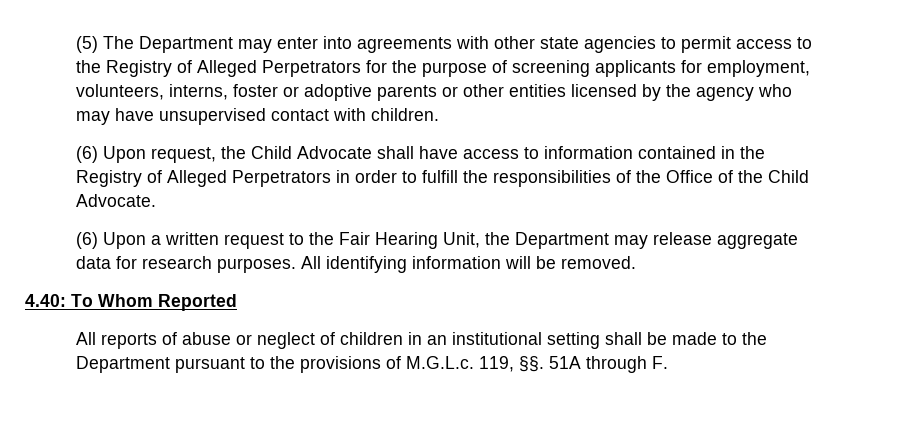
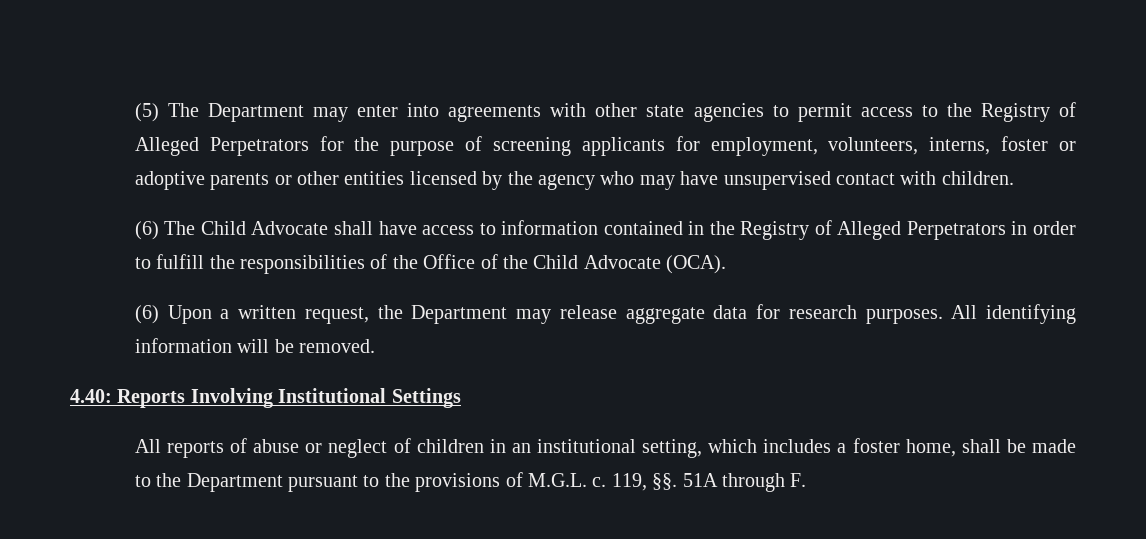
[103,146,247,163] Upon request, the -> [164,221,196,235] The
[76,194,157,207] Advocate. -> [583,255,727,274] Advocate (OCA).
[224,232,481,249] request to the Fair Hearing Unit, -> [304,307,369,324] request,
[71,294,237,311] To Whom Reported -> [117,388,461,408] Reports Involving Institutional Settings
[547,332,601,349] setting -> [642,438,956,458] setting, which includes a foster home,
[406,356,475,369] M.G.L.c. -> [528,473,607,487] M.G.L. c.

